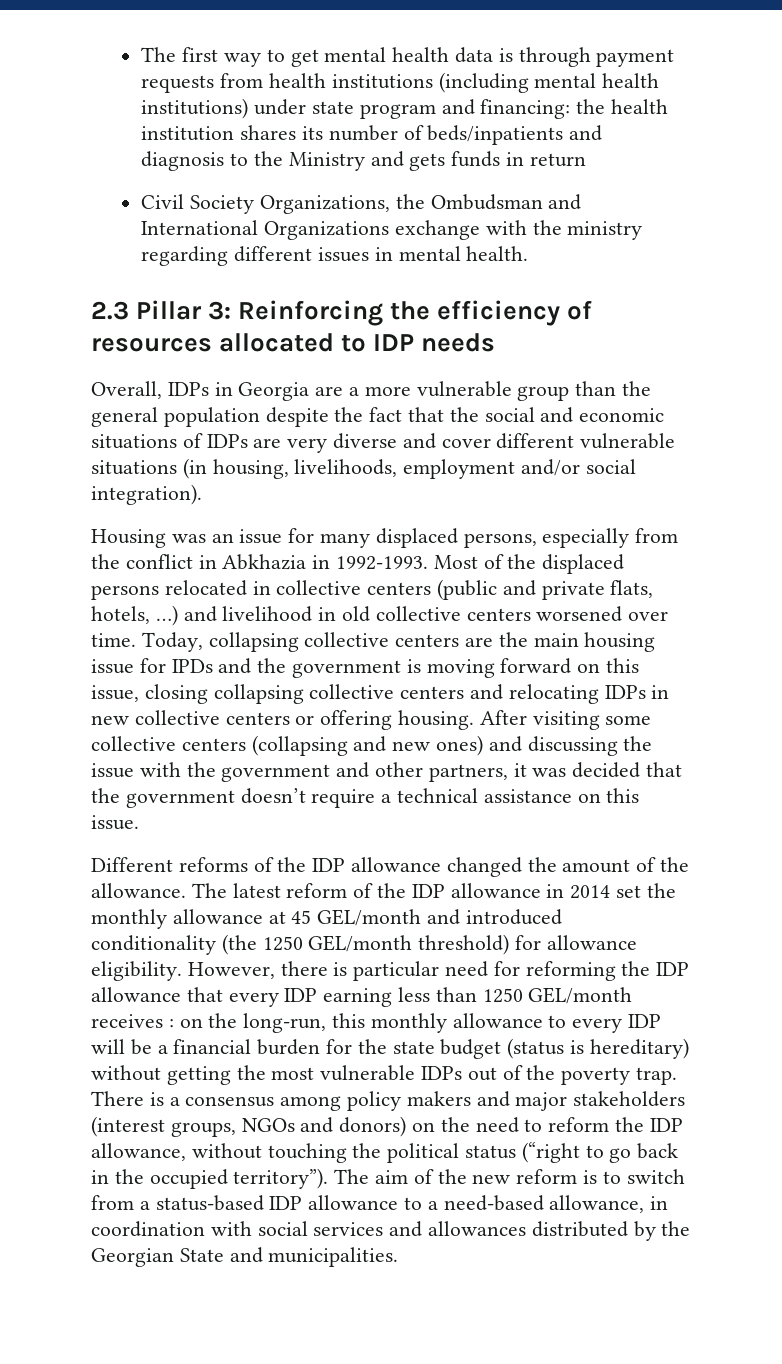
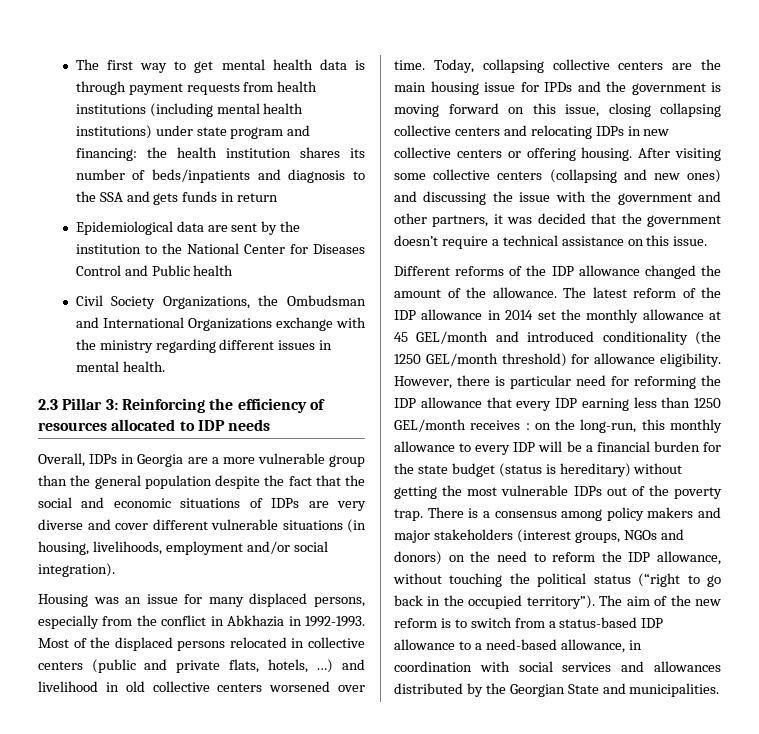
[288,152,365,171] Ministry -> [99,192,123,202] SSA
(586, 160) none -> [75,221,301,235] [75,243,365,254] [75,265,234,276] // Epidemiological data are sent by the institution to the National Center for Diseases Control and Public health

